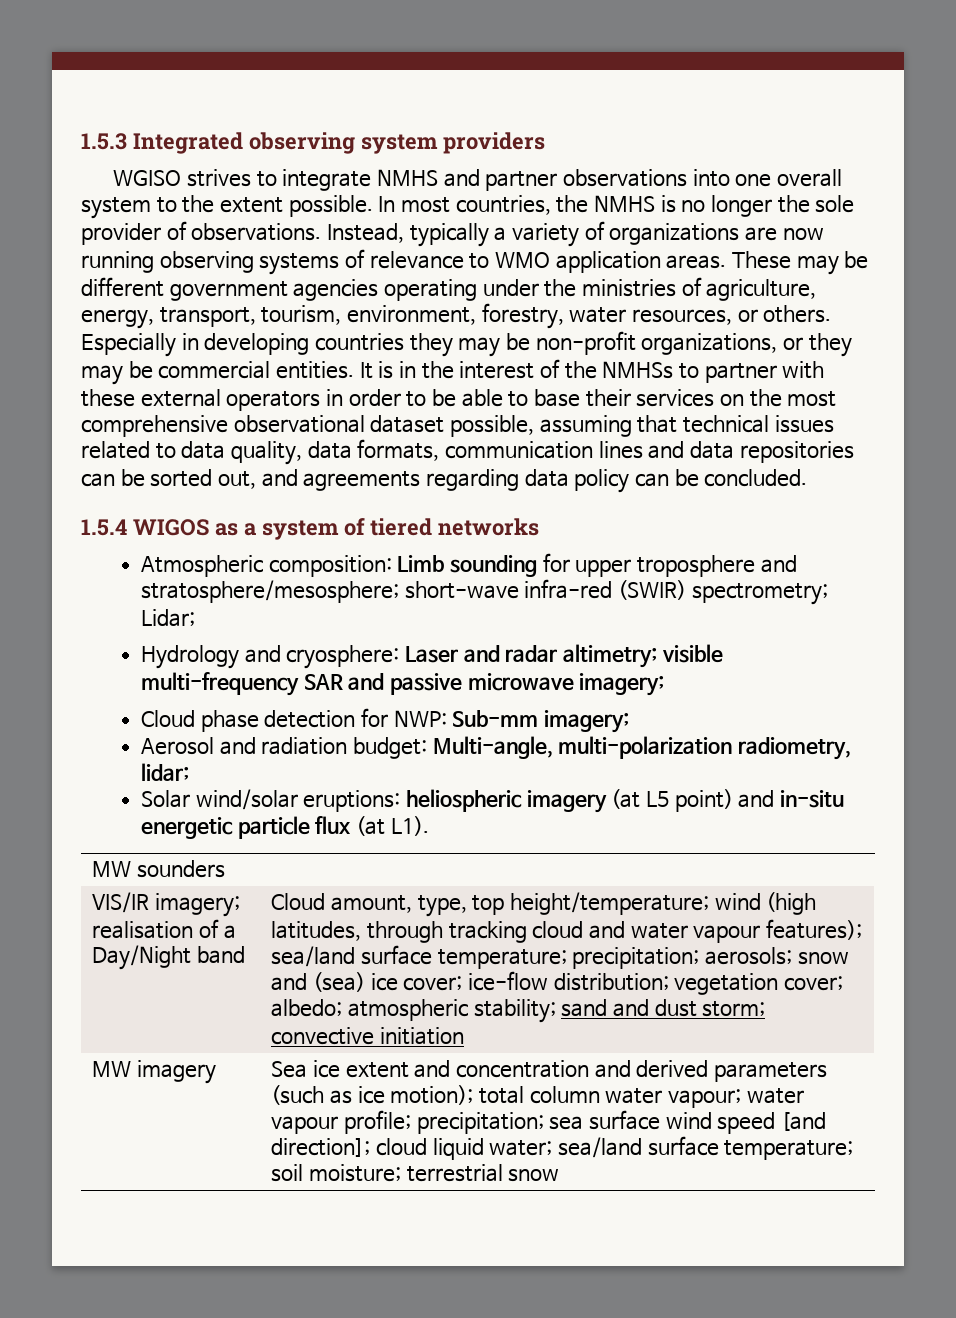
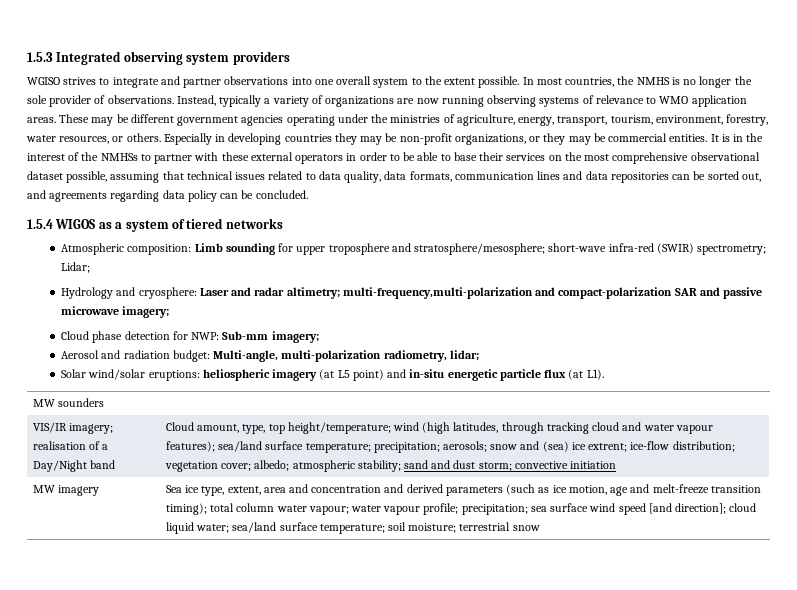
[377,169,439,186] NMHS -> (159, 82) none
[661,644,723,663] [140,672,299,696] visible multi-frequency -> [342,287,673,299] multi-frequency,multi-polarization and compact-polarization
[403,976,463,991] cover; -> [588,443,628,452] extrent;
[345,1062,409,1078] extent -> [201,486,286,496] type, extent, area
[390,1085,474,1105] motion); -> [568,484,761,496] [165,503,207,515] motion, age and melt-freeze transition timing);

